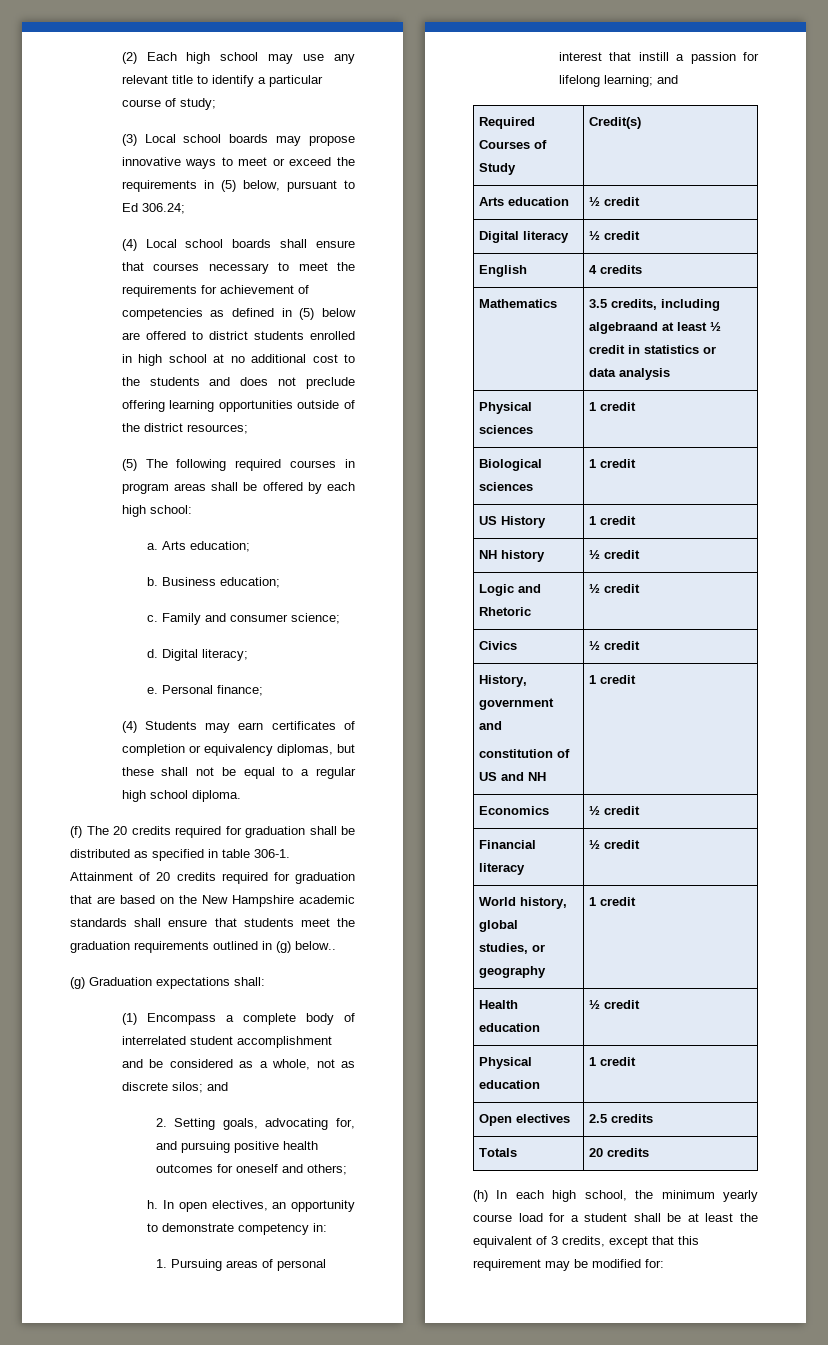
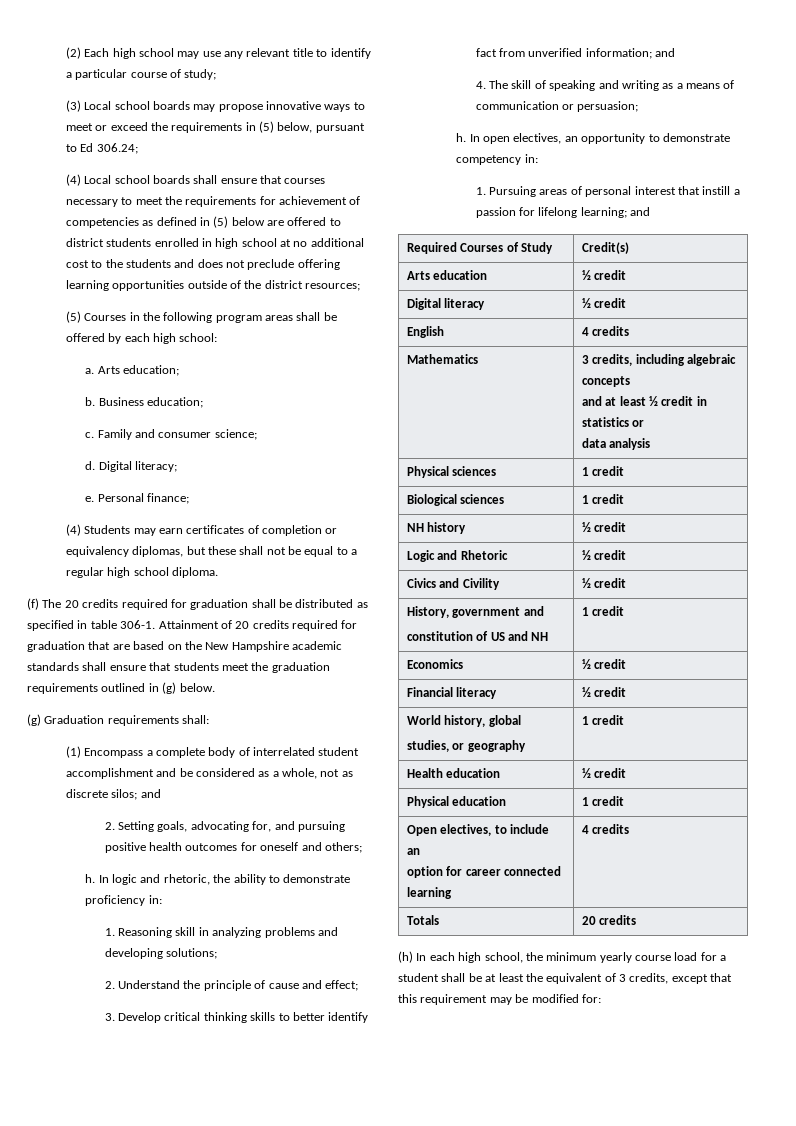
[145,459,356,471] The following required courses in -> [84,312,213,323] Courses in the following
[295,941,336,950] below.. -> [179,683,215,692] below.
[156,977,230,989] expectations -> [107,715,179,726] requirements
(347, 1169) none -> [85,874,351,885] [85,895,162,906] [104,927,338,938] [104,948,218,959] [104,980,359,991] [104,1012,369,1023] [475,48,676,59] [475,80,735,91] [475,101,639,112] // h. In logic and rhetoric, the ability to demonstrate proficiency in: // 1. Reasoning skill in analyzing problems and developing solutions; // 2. Understand the principle of cause and effect; // 3. Develop critical thinking skills to better identify fact from unverified information; and // 4. The skill of speaking and writing as a means of communication or persuasion;
[588,299,607,308] 3.5 -> [581,355,589,364] 3
[588,322,658,334] algebraand -> [686,354,736,366] [581,376,630,387] [581,396,602,406] algebraic concepts // and
[478,516,546,528] [588,516,636,525] // US History | 1 credit -> (625, 499) none
(517, 645) none -> [439,578,500,590] and Civility
[515,1114,570,1123] [588,1114,607,1123] electives | 2.5 -> [440,824,549,836] [406,848,420,855] [406,866,561,878] [406,887,452,899] [581,825,589,834] electives, to include an // option for career connected learning | 4

